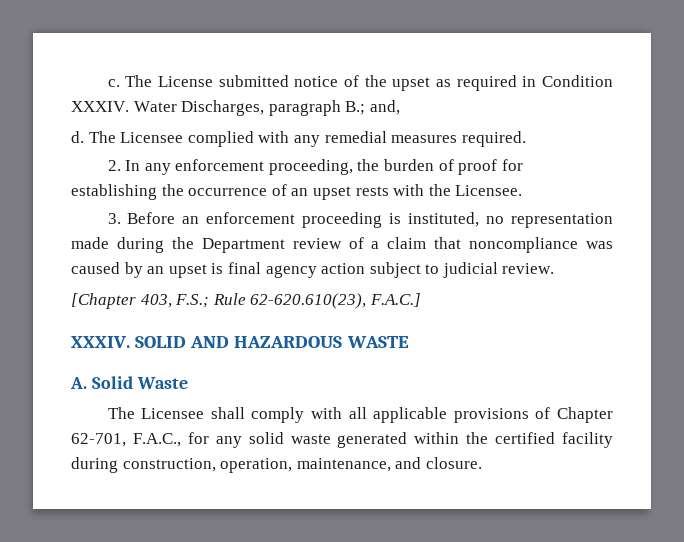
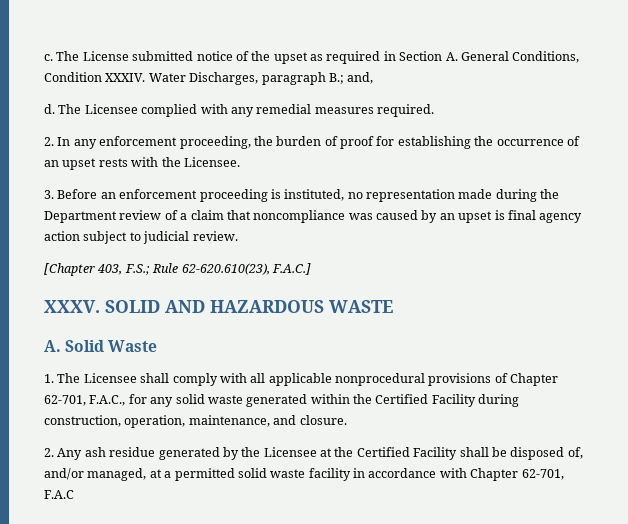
(537, 81) none -> [399,51,580,63] Section A. General Conditions,
[71,336,130,348] XXXIV. -> [44,300,100,313] XXXV.
(188, 383) none -> [44,374,54,383] 1.
(448, 415) none -> [335,373,425,386] nonprocedural
[495,432,613,448] certified facility -> [375,394,476,407] Certified Facility
(482, 463) none -> [44,447,583,460] [44,468,564,481] [44,490,74,499] // 2. Any ash residue generated by the Licensee at the Certified Facility shall be disposed of, and/or managed, at a permitted solid waste facility in accordance with Chapter 62-701, F.A.C

